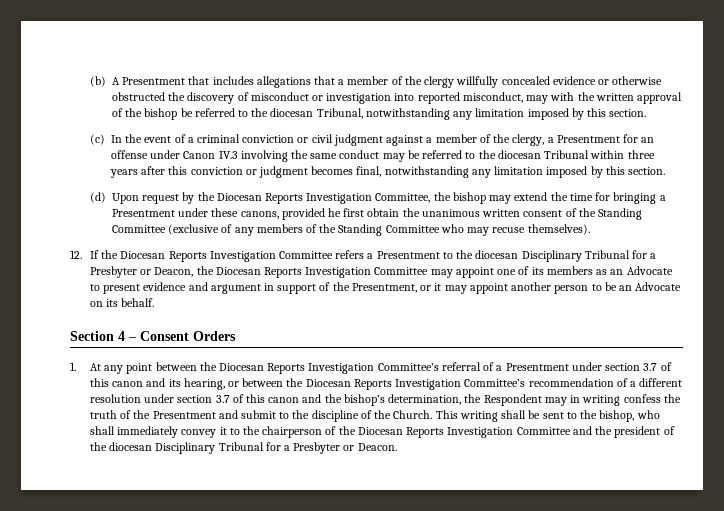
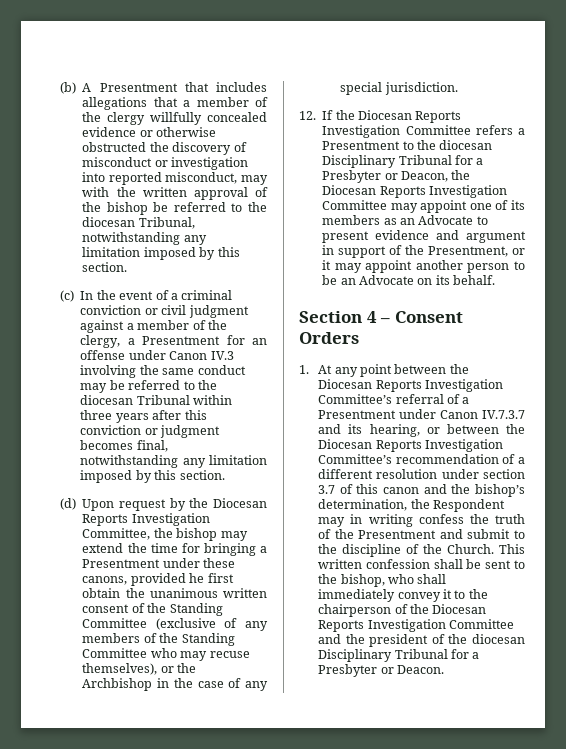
[527,224,590,235] themselves). -> [82,663,197,675] [82,678,269,691] [340,82,458,95] themselves), or the Archbishop in the case of any special jurisdiction.
[605,362,672,371] [89,378,144,387] section 3.7 of this canon -> [440,410,525,419] Canon IV.7.3.7
[459,411,498,422] writing -> [318,559,430,569] written confession

